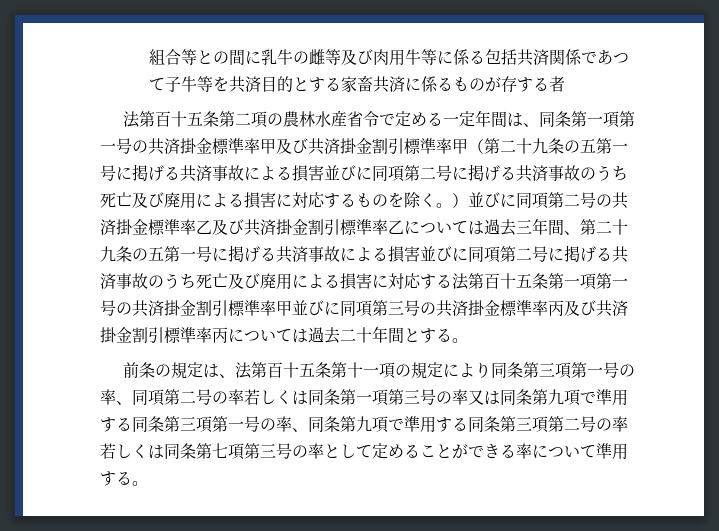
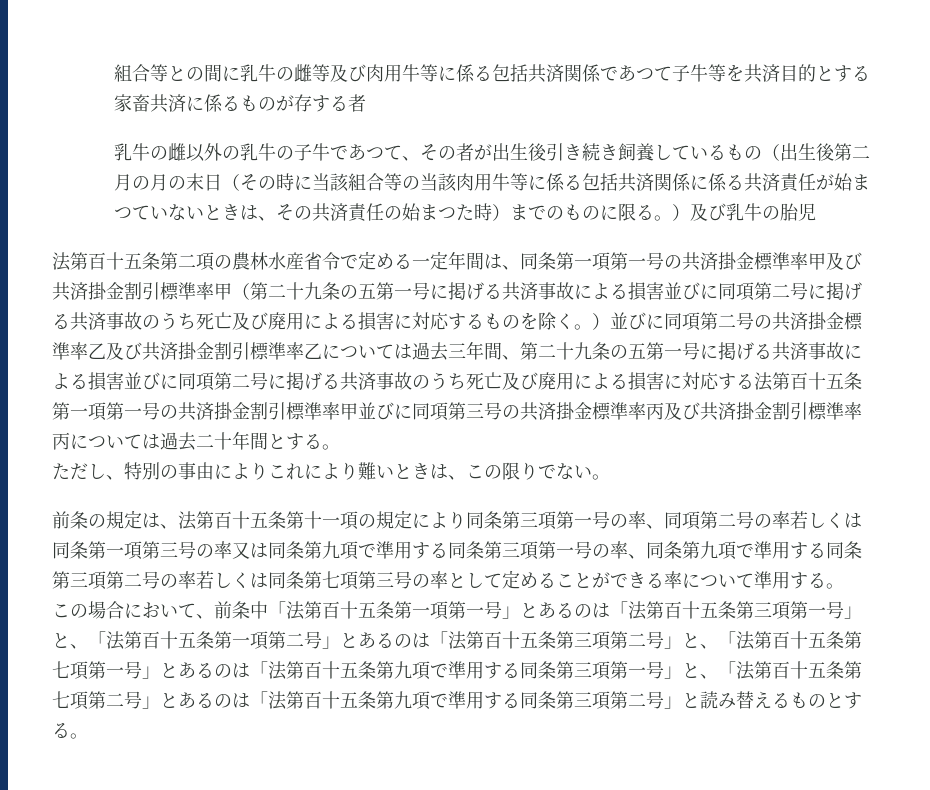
(565, 84) none -> [113,143,870,162] [113,173,870,192] [113,203,816,222] // 乳牛の雌以外の乳牛の子牛であつて、その者が出生後引き続き飼養しているもの（出生後第二月の月の末日（その時に当該組合等の当該肉用牛等に係る包括共済関係に係る共済責任が始まつていないときは、その共済責任の始まつた時）までのものに限る。）及び乳牛の胎児
(468, 340) none -> [52,462,610,480] // ただし、特別の事由によりこれにより難いときは、この限りでない。
(148, 483) none -> [52,601,862,620] [52,631,862,650] [52,661,862,680] [52,691,862,710] [52,723,88,739] // この場合において、前条中「法第百十五条第一項第一号」とあるのは「法第百十五条第三項第一号」と、「法第百十五条第一項第二号」とあるのは「法第百十五条第三項第二号」と、「法第百十五条第七項第一号」とあるのは「法第百十五条第九項で準用する同条第三項第一号」と、「法第百十五条第七項第二号」とあるのは「法第百十五条第九項で準用する同条第三項第二号」と読み替えるものとする。

